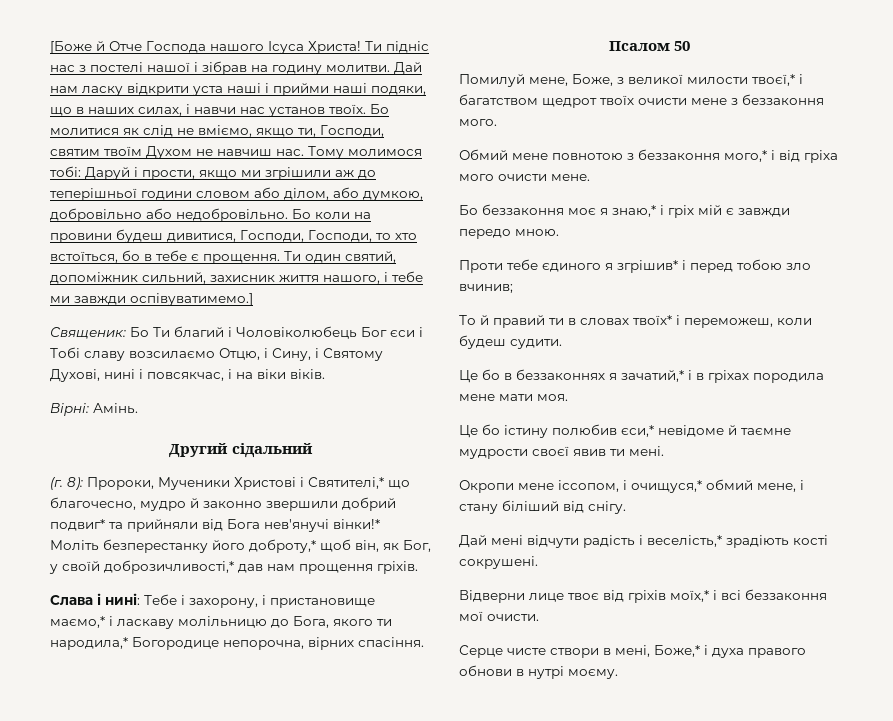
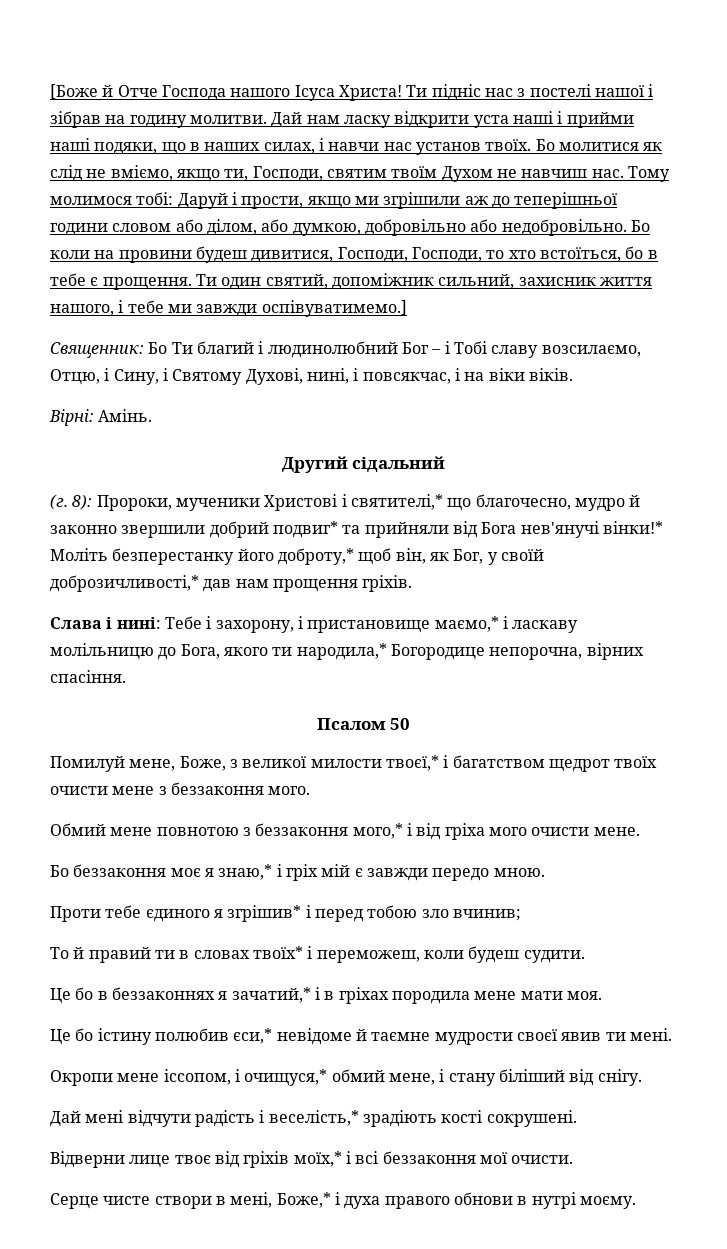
[50,327,126,339] Священик: -> [50,342,144,358] Священник:
[236,326,415,339] Чоловіколюбець Бог єси -> [267,341,442,358] людинолюбний Бог –
[129,351,215,358] возсилаємо -> [541,345,641,357] возсилаємо,
[104,369,135,379] нині -> [306,368,349,384] нині,
[158,477,230,490] Мученики -> [175,498,260,511] мученики
[308,477,384,489] Святителі,* -> [350,494,443,510] святителі,*

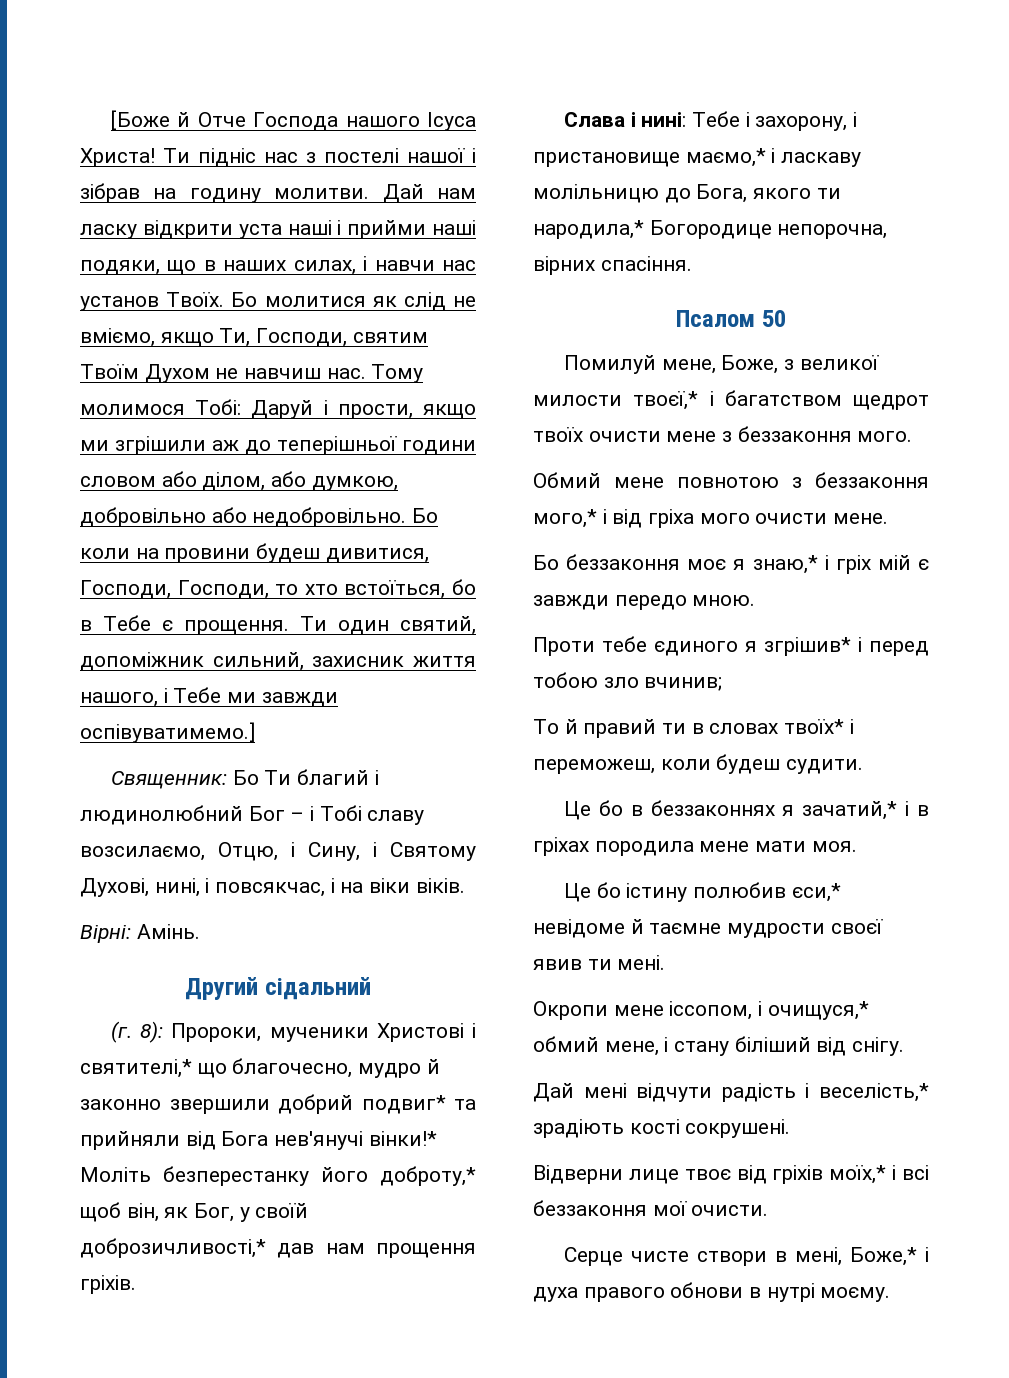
[485,139,532,151] твоїх. -> [166,292,225,307] Твоїх.
[224,169,249,181] ти, -> [219,328,251,347] Ти,
[391,166,438,178] твоїм -> [80,364,139,379] Твоїм
[136,192,174,205] тобі: -> [195,399,242,415] Тобі:
[50,273,86,286] тебе -> [103,615,151,631] Тебе
[127,300,164,313] тебе -> [173,687,222,703] Тебе

